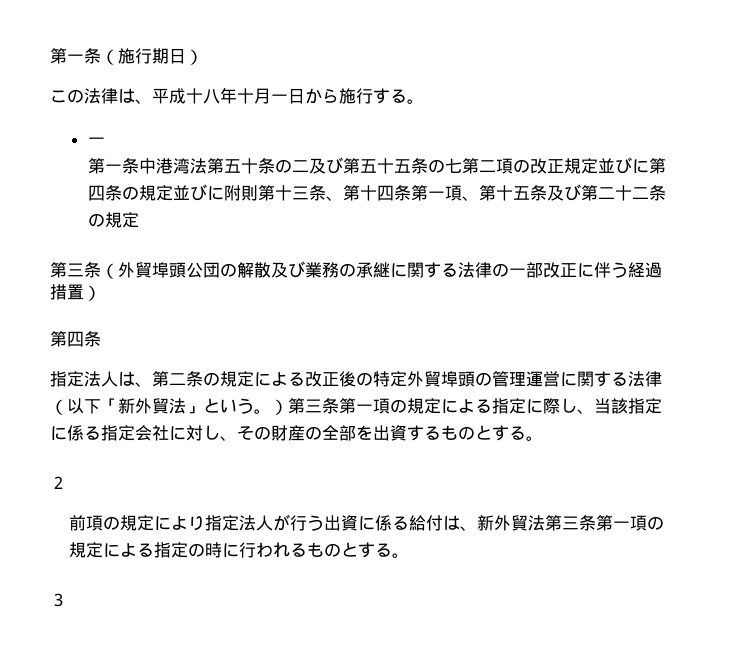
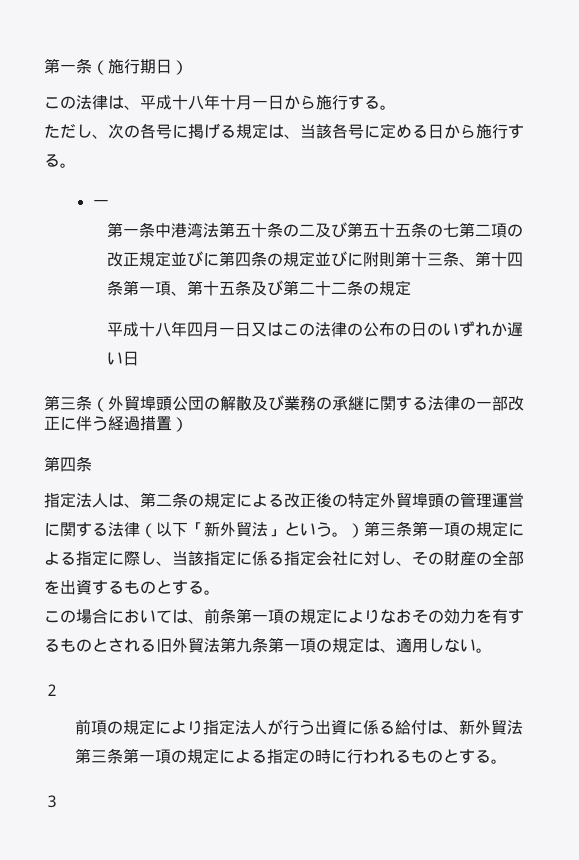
(424, 101) none -> [44,123,524,139] [44,154,76,168] // ただし、次の各号に掲げる規定は、当該各号に定める日から施行する。
(140, 220) none -> [106,321,523,337] [106,351,139,366] // 平成十八年四月一日又はこの法律の公布の日のいずれか遅い日
(543, 438) none -> [44,608,524,624] [44,637,492,653] // この場合においては、前条第一項の規定によりなおその効力を有するものとされる旧外貿法第九条第一項の規定は、適用しない。

